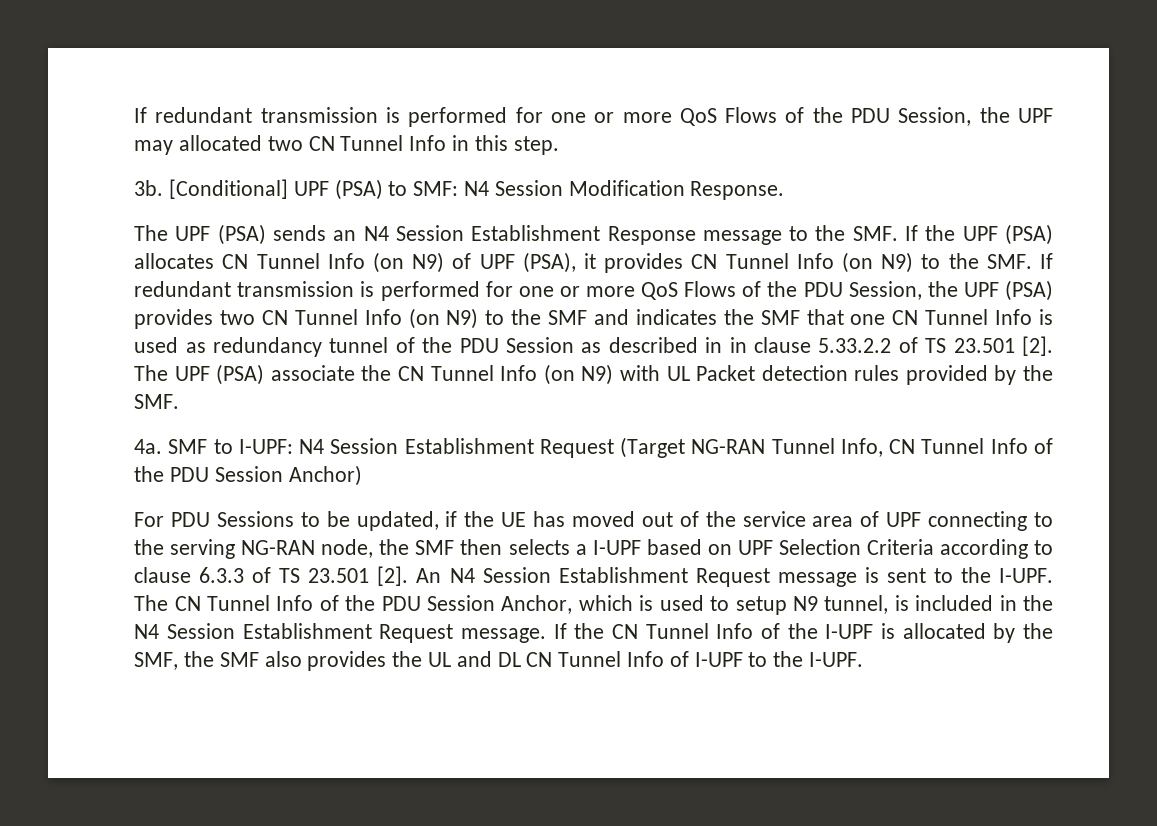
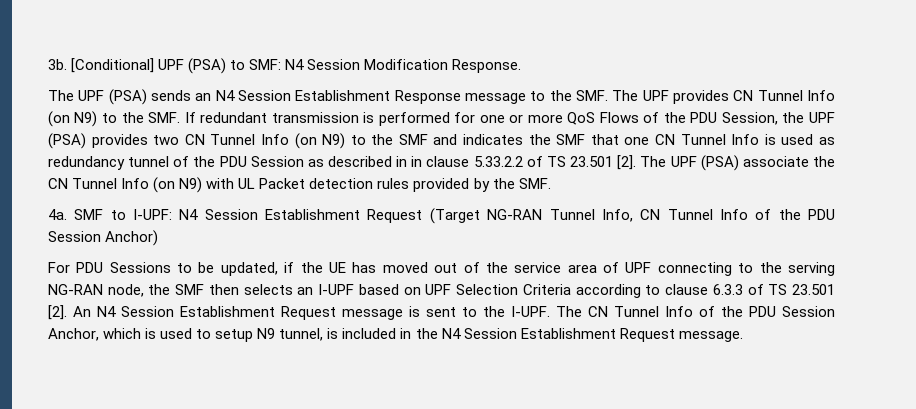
[134,107,1054,127] [134,135,559,155] If redundant transmission is performed for one or more QoS Flows of the PDU Session, the UPF may allocated two CN Tunnel Info in this step. // -> (47, 64) none
[905,224,1054,245] [134,252,596,273] If the UPF (PSA) allocates CN Tunnel Info (on N9) of UPF (PSA), it -> [612,90,669,101] The UPF
[575,544,587,555] a -> [297,287,314,295] an
[553,623,1054,643] [134,651,864,671] If the CN Tunnel Info of the I-UPF is allocated by the SMF, the SMF also provides the UL and DL CN Tunnel Info of I-UPF to the I-UPF. -> (743, 336) none

